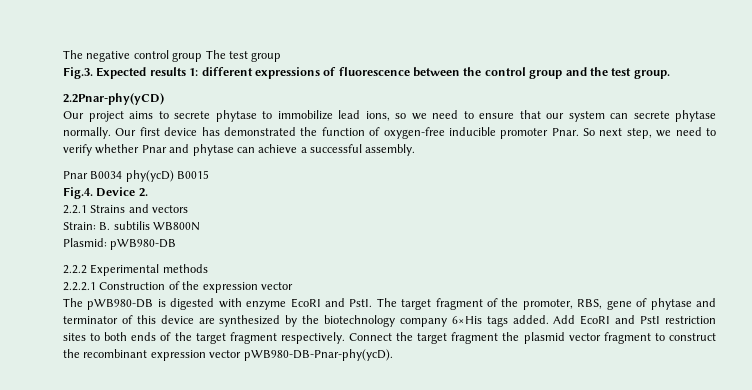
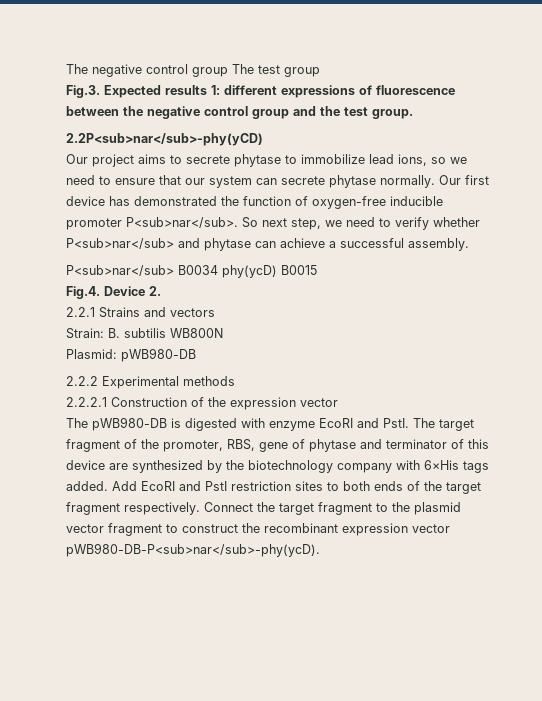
(482, 71) none -> [147,106,200,119] negative
[63,93,164,105] 2.2Pnar-phy(yCD) -> [66,133,263,146] 2.2P<sub>nar</sub>-phy(yCD)
[551,128,579,136] Pnar. -> [126,217,238,228] P<sub>nar</sub>.
[141,145,167,153] Pnar -> [66,238,174,249] P<sub>nar</sub>
[63,171,88,179] Pnar -> [66,265,174,276] P<sub>nar</sub>
(447, 322) none -> [396,460,420,470] with
(499, 338) none -> [376,503,388,512] to
[243,349,393,361] pWB980-DB-Pnar-phy(ycD). -> [66,543,320,557] pWB980-DB-P<sub>nar</sub>-phy(ycD).

